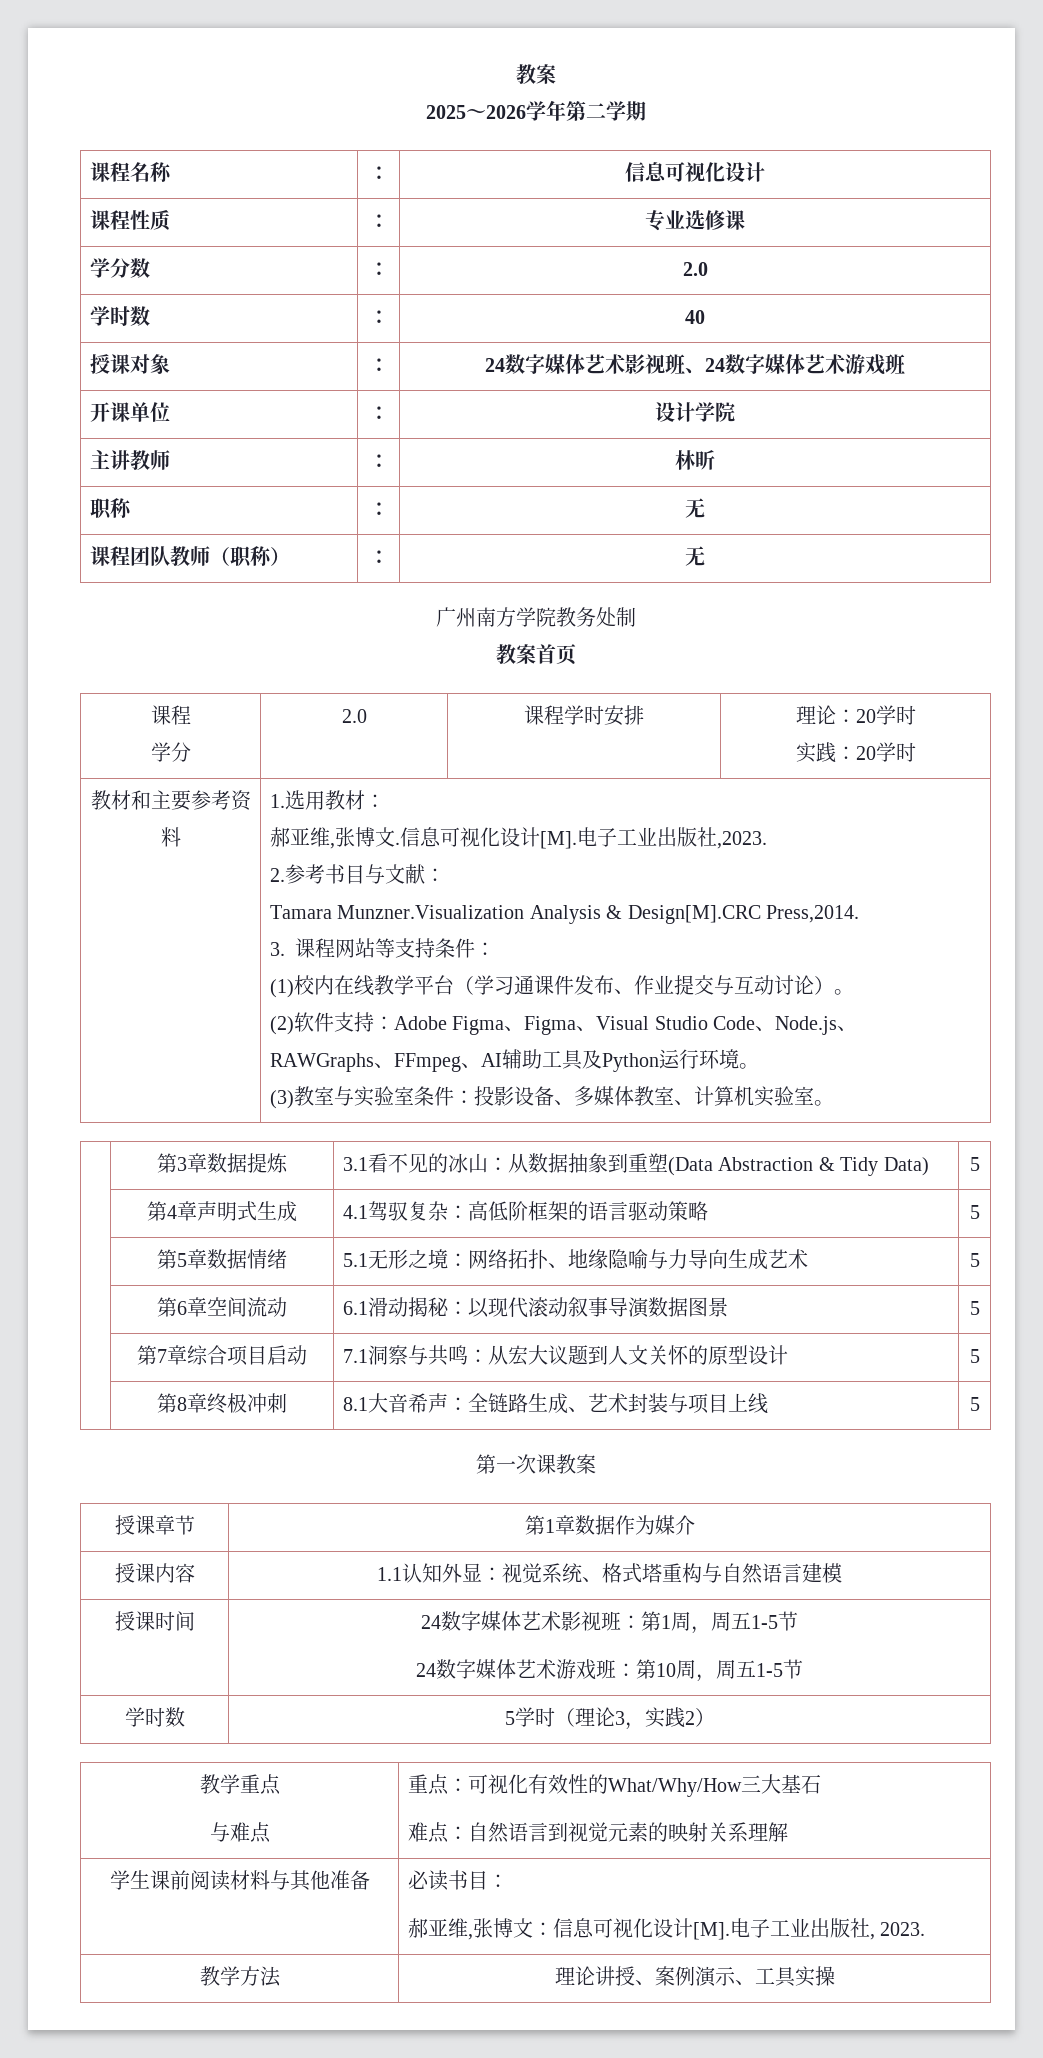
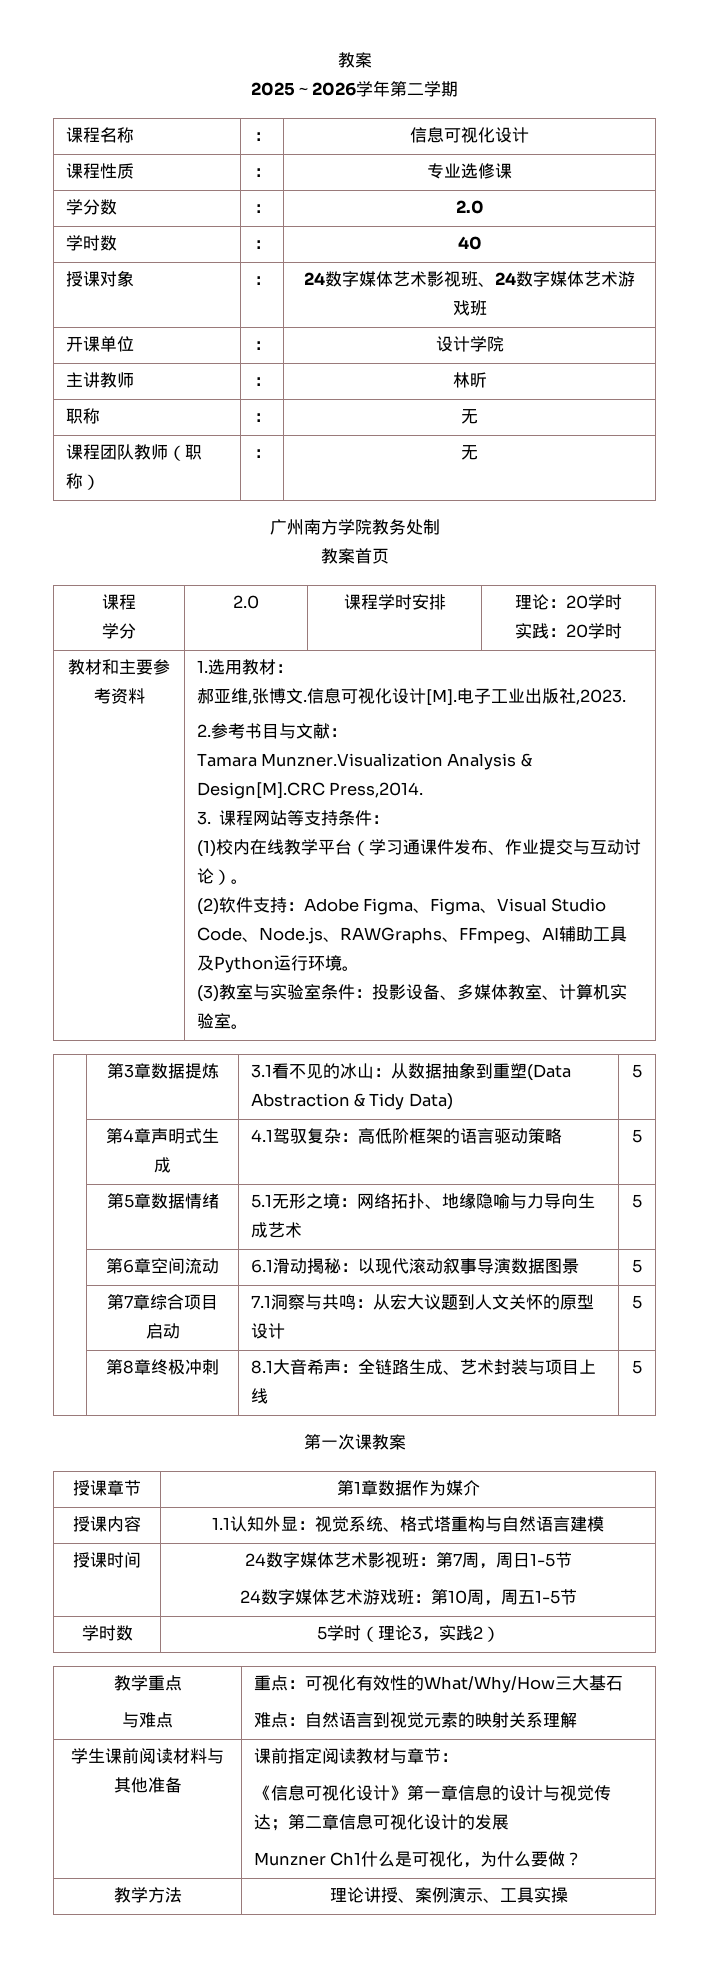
[660,1612,751,1634] 1周，周五 -> [452,1552,530,1569] 7周，周日
[408,1870,509,1891] [408,1918,926,1940] 必读书目： // 郝亚维,张博文：信息可视化设计[M].电子工业出版社, 2023. -> [253,1748,458,1764] [253,1785,611,1801] [253,1814,509,1831] [253,1851,582,1868] 课前指定阅读教材与章节： // 《信息可视化设计》第一章信息的设计与视觉传达；第二章信息可视化设计的发展 // Munzner Ch1什么是可视化，为什么要做？

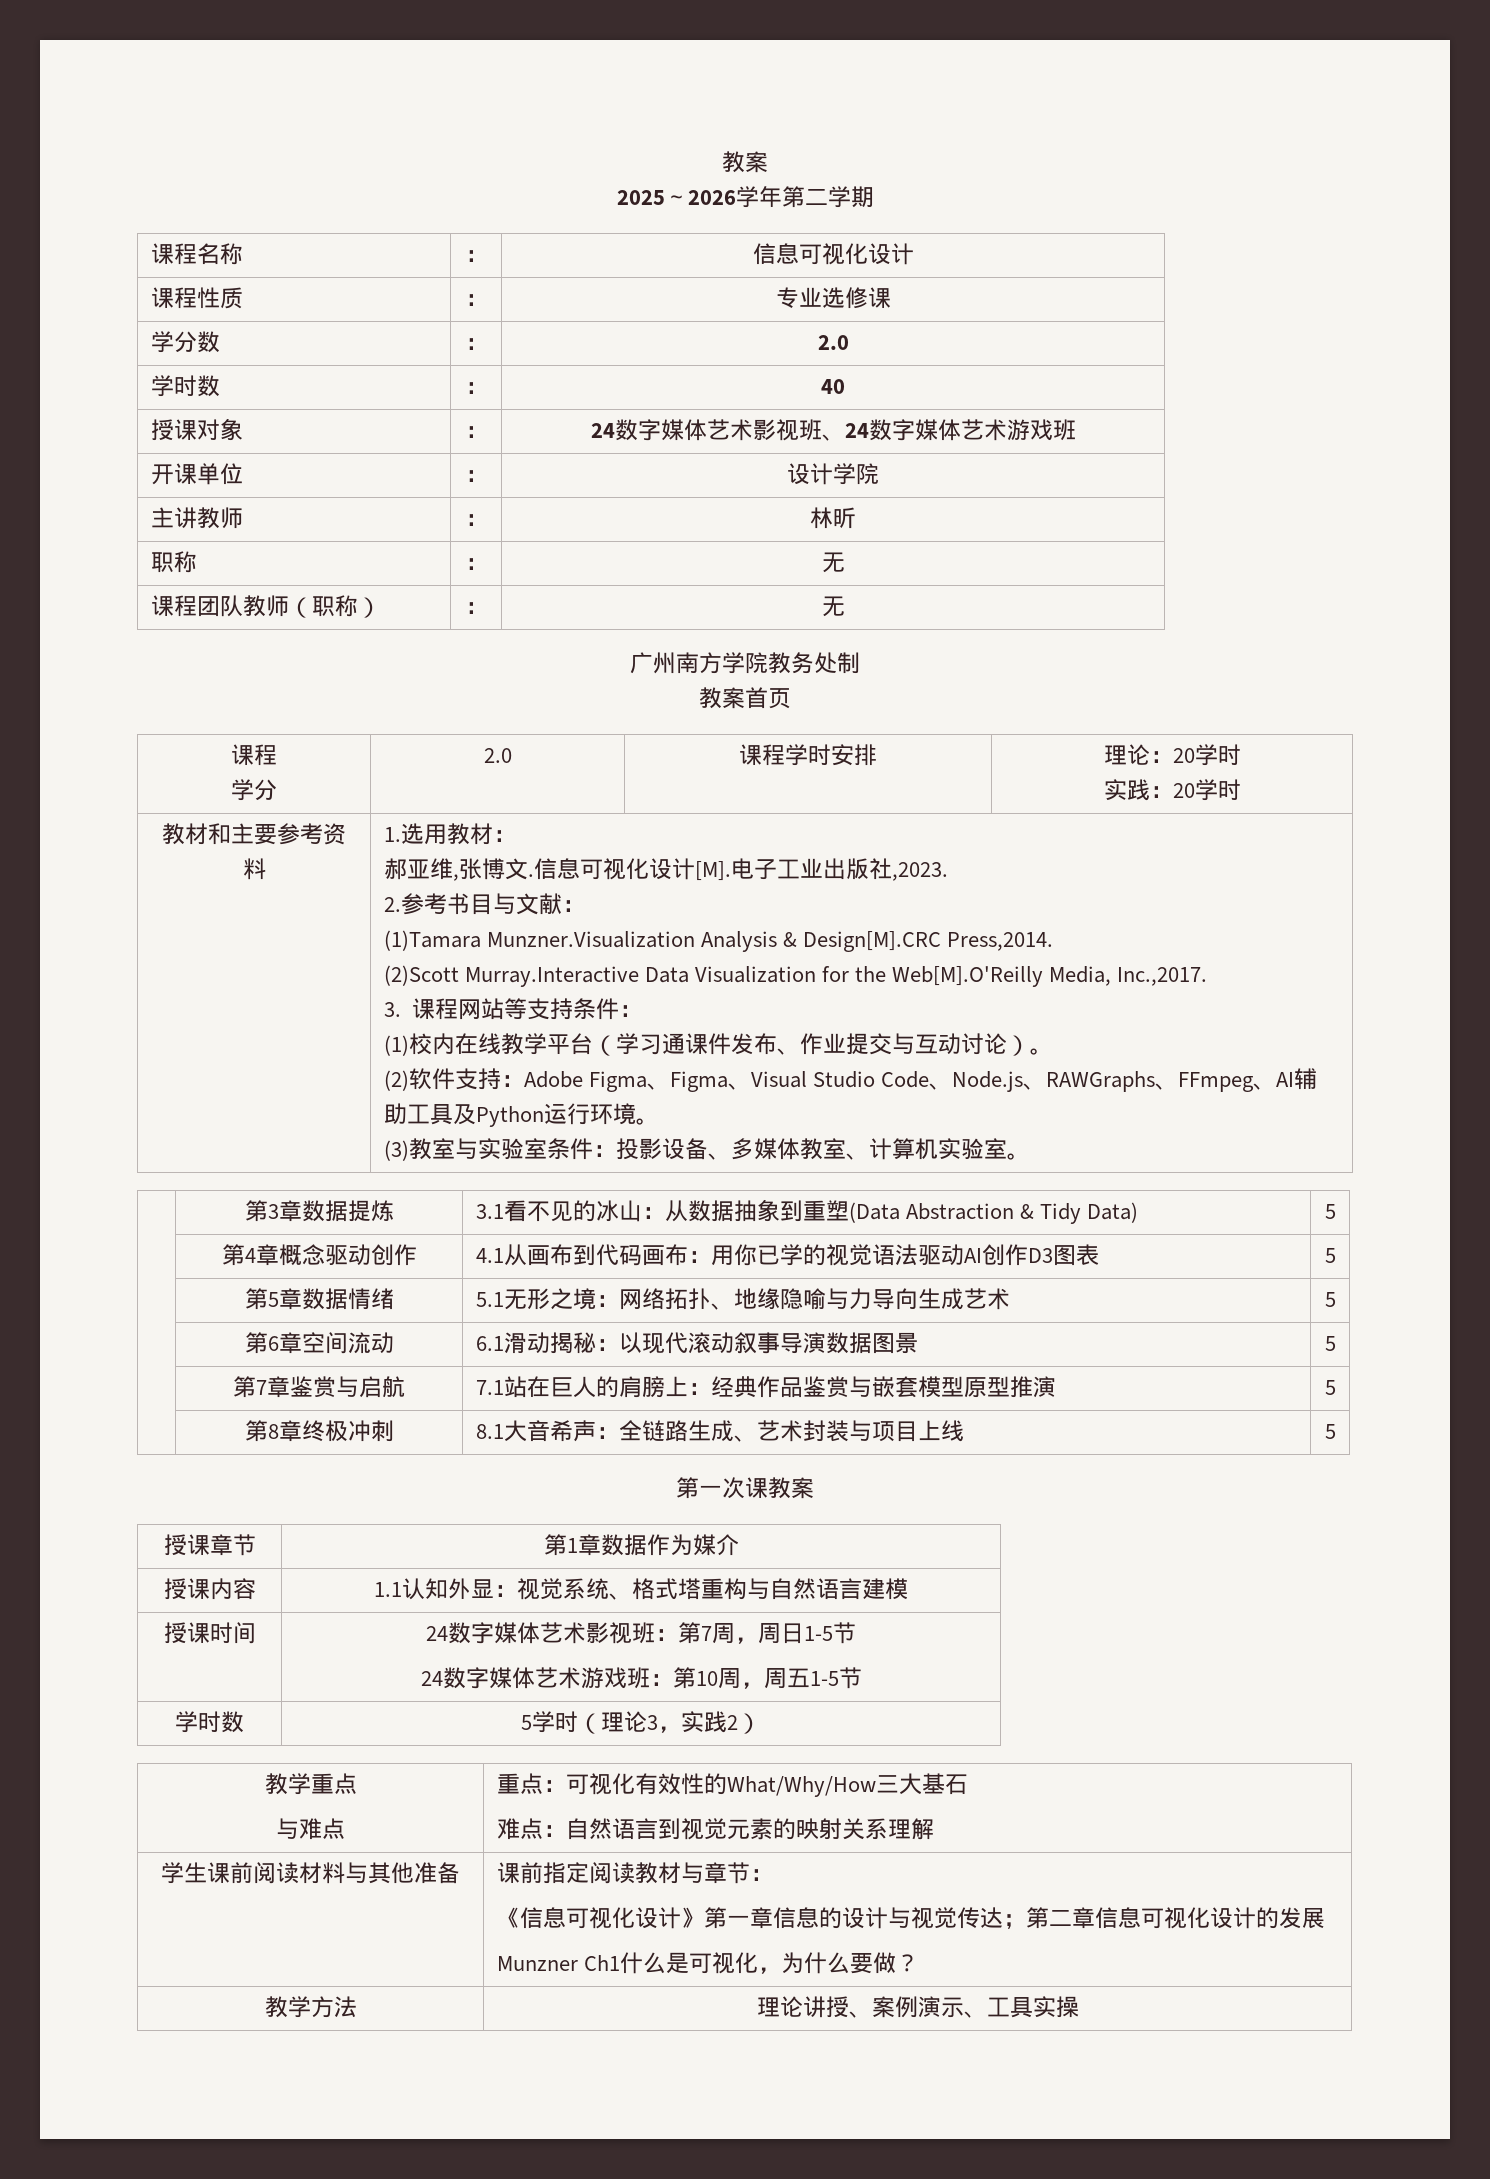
[196,753,257,767] Tamara -> [383,930,481,951] (1)Tamara
(423, 790) none -> [383,965,1208,987] // (2)Scott Murray.Interactive Data Visualization for the Web[M].O'Reilly Media, Inc.,2017.
[151,1128,219,1144] [154,1157,171,1173] [250,1128,562,1144] 声明式生成 | 4.1驾驭复杂：高低阶框架的语言驱动策略 -> [278,1244,417,1266] [475,1244,1099,1266] 概念驱动创作 | 4.1从画布到代码画布：用你已学的视觉语法驱动AI创作D3图表
[150,1294,218,1310] [145,1323,180,1339] [250,1294,594,1310] [250,1323,285,1339] 综合项目启动 | 7.1洞察与共鸣：从宏大议题到人文关怀的原型设计 -> [290,1376,405,1398] [475,1376,1056,1398] 鉴赏与启航 | 7.1站在巨人的肩膀上：经典作品鉴赏与嵌套模型原型推演

